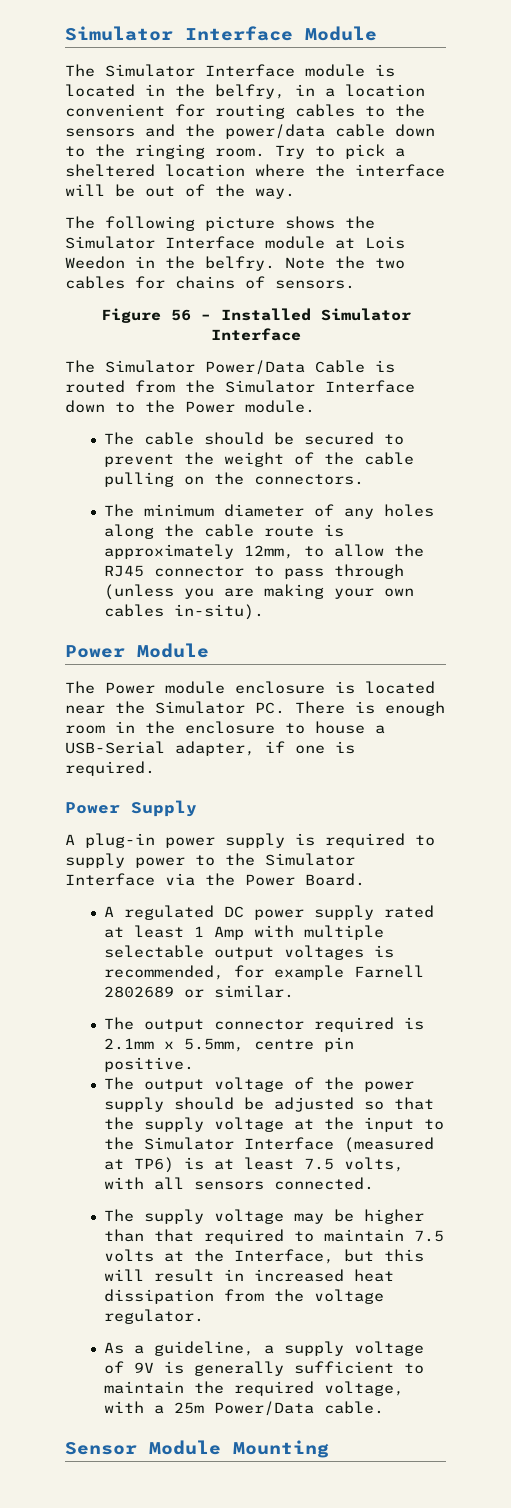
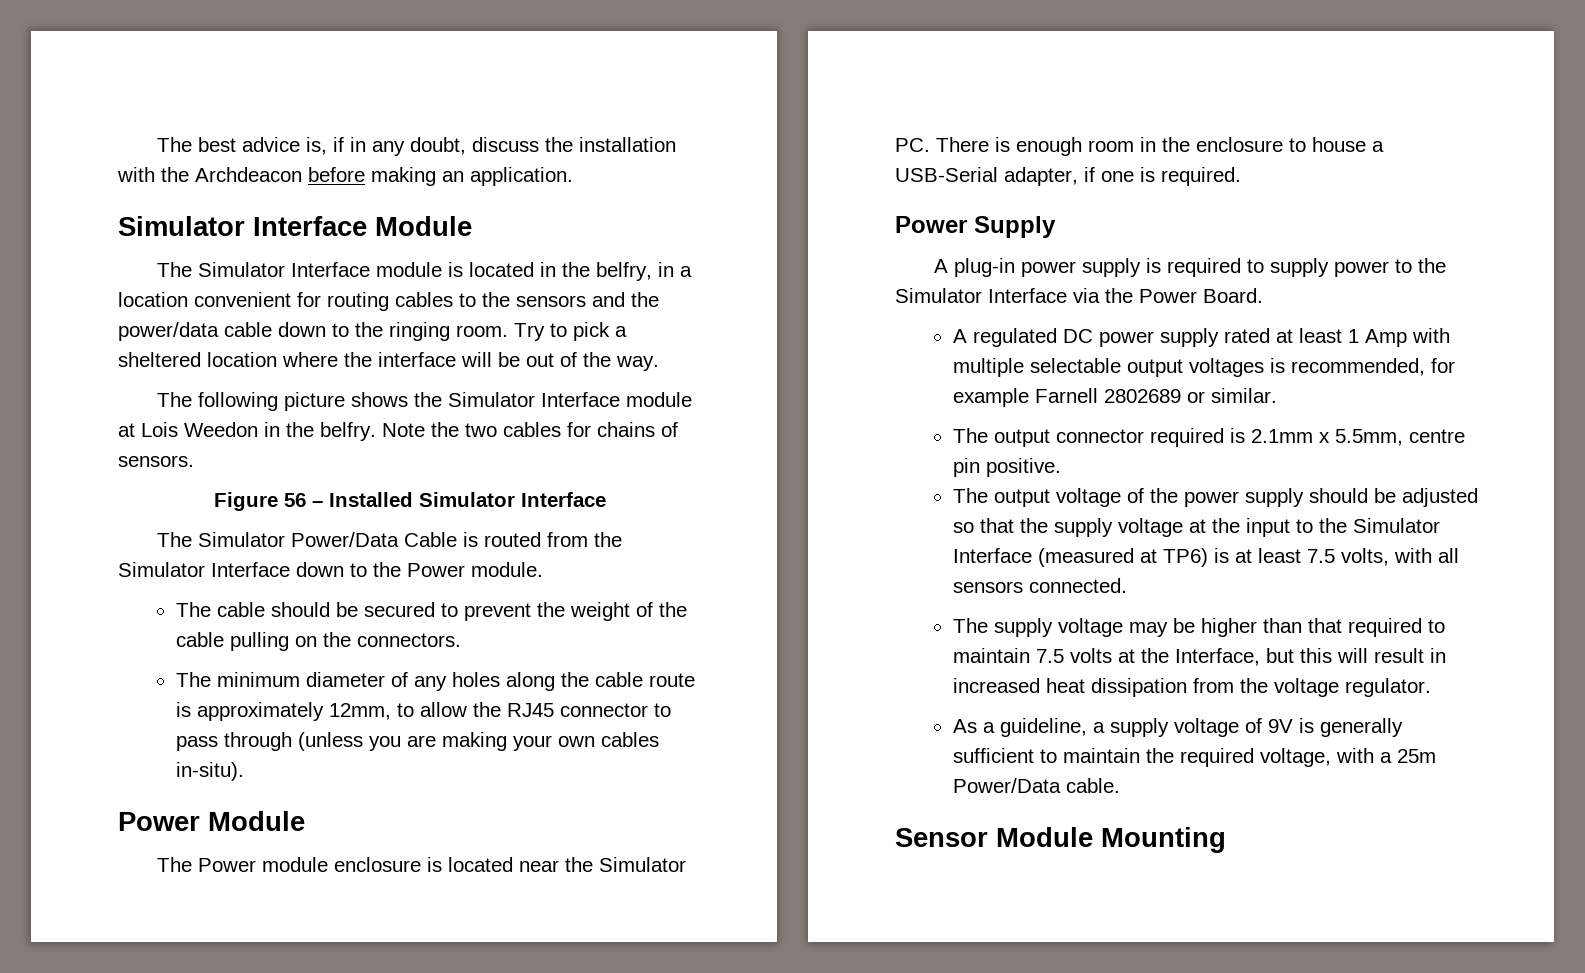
(65, 33) none -> [157,137,677,156] [117,167,573,186] The best advice is, if in any doubt, discuss the installation with the Archdeacon before making an application. //

